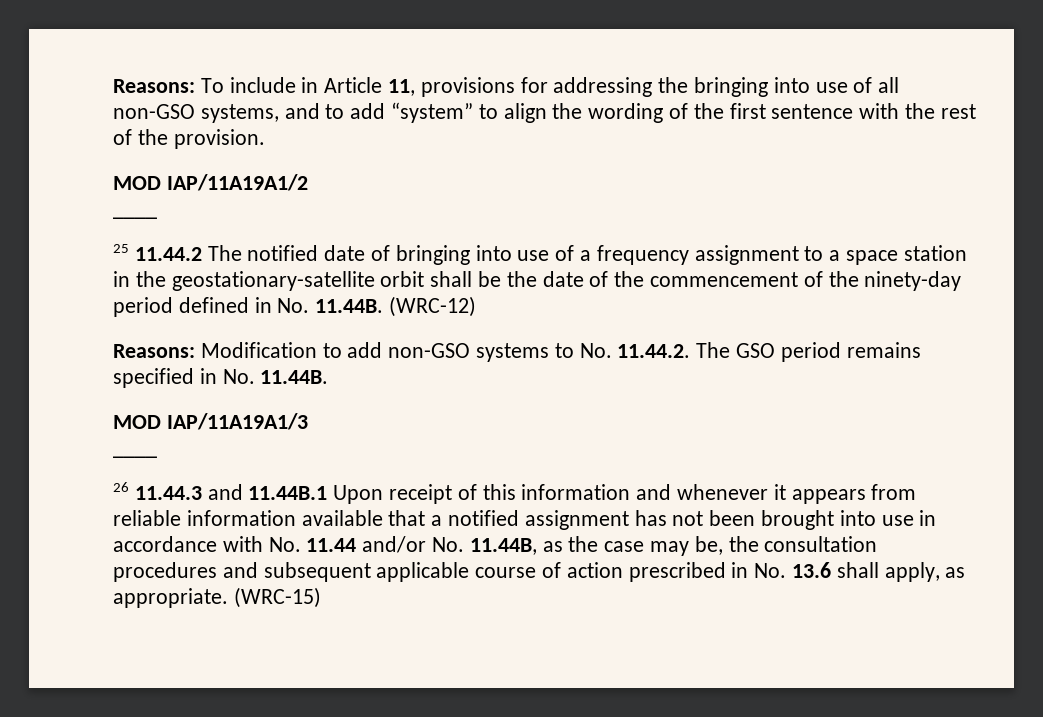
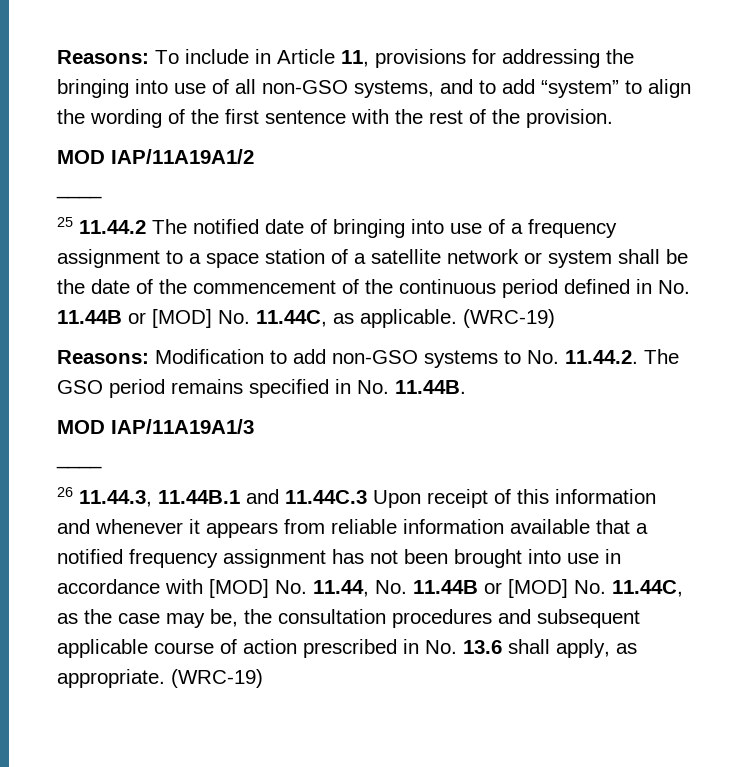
[113,271,425,291] in the geostationary-satellite orbit -> [331,249,612,268] of a satellite network or system
[864,271,962,291] ninety-day -> [399,279,496,294] continuous
[315,296,477,317] 11.44B. (WRC-12) -> [57,309,555,328] 11.44B or [MOD] No. 11.44C, as applicable. (WRC-19)
[134,484,328,500] 11.44.3 and 11.44B.1 -> [79,489,367,507] 11.44.3, 11.44B.1 and 11.44C.3
(520, 518) none -> [129,549,218,568] frequency
[268,536,537,555] No. 11.44 and/or No. 11.44B, -> [209,579,683,598] [MOD] No. 11.44, No. 11.44B or [MOD] No. 11.44C,
[233,587,321,608] (WRC-15) -> [171,669,263,688] (WRC-19)

